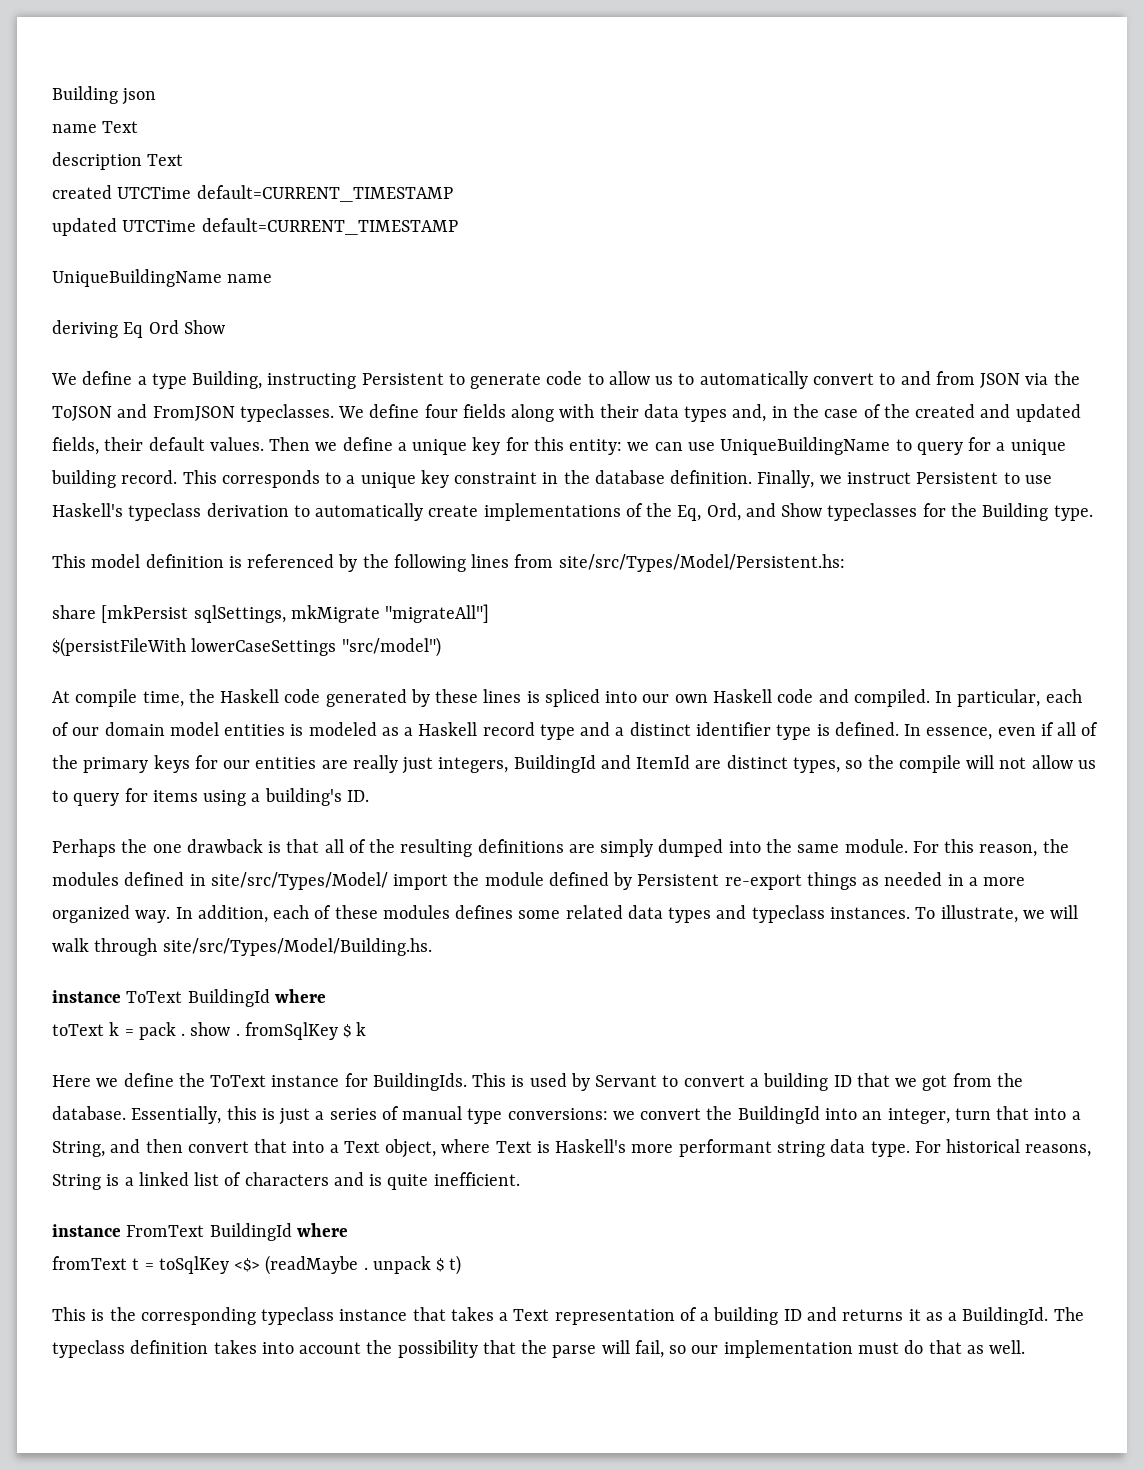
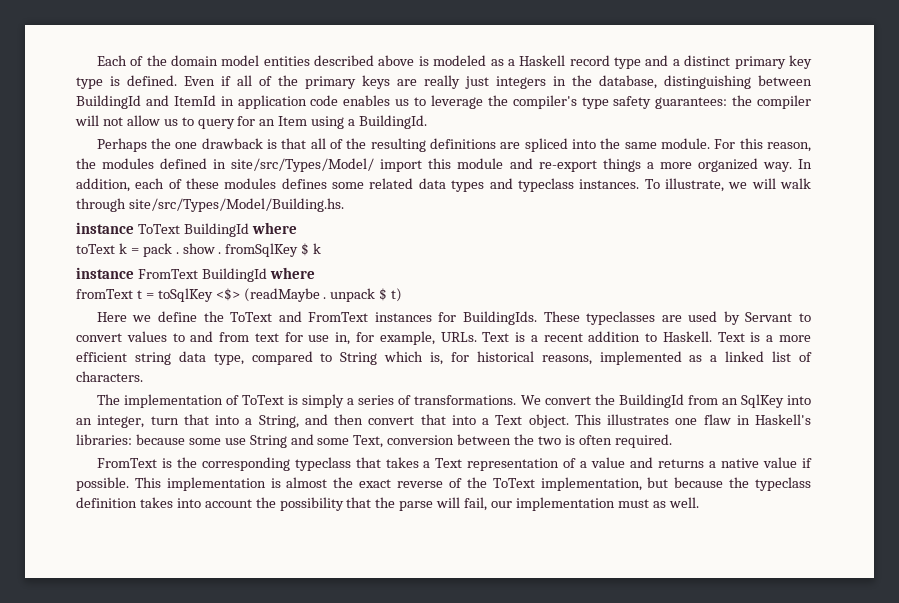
[52,86,157,105] [52,121,139,133] [52,152,184,170] [52,185,453,202] [52,218,458,236] [52,269,273,287] [52,320,225,338] [51,371,1080,389] [52,404,1081,422] [52,437,1066,455] [51,470,1052,488] [52,503,1093,521] [52,554,845,572] [52,604,490,623] [52,637,441,657] [52,689,1082,707] [52,722,100,736] Building json // name Text // description Text // created UTCTime default=CURRENT_TIMESTAMP // updated UTCTime default=CURRENT_TIMESTAMP // UniqueBuildingName name // deriving Eq Ord Show // We define a type Building, instructing Persistent to generate code to allow us to automatically convert to and from JSON via the ToJSON and FromJSON typeclasses. We define four fields along with their data types and, in the case of the created and updated fields, their default values. Then we define a unique key for this entity: we can use UniqueBuildingName to query for a unique building record. This corresponds to a unique key constraint in the database definition. Finally, we instruct Persistent to use Haskell's typeclass derivation to automatically create implementations of the Eq, Ord, and Show typeclasses for the Building type. // This model definition is referenced by the following lines from site/src/Types/Model/Persistent.hs: // share [mkPersist sqlSettings, mkMigrate "migrateAll"] // $(persistFileWith lowerCaseSettings "src/model") // At compile time, the Haskell code generated by these lines is spliced into our own Haskell code and compiled. In particular, each of our -> [96,55,167,66] Each of the
(286, 730) none -> [314,55,415,66] described above
[695,722,771,736] identifier -> [734,55,813,69] primary key
[904,724,1036,740] In essence, even -> [184,76,215,86] Even
[194,755,961,774] for our entities are really just integers, BuildingId and ItemId are distinct types, so the compile -> [397,75,812,89] [76,95,811,109] are really just integers in the database, distinguishing between BuildingId and ItemId in application code enables us to leverage the compiler's type safety guarantees: the compiler
[152,788,369,806] items using a building's ID. -> [259,115,428,129] an Item using a BuildingId.
[600,839,724,857] simply dumped -> [524,138,568,152] spliced
[453,872,964,890] the module defined by Persistent re-export things as needed in -> [428,158,641,172] this module and re-export things
[52,1073,1023,1091] [52,1106,1081,1125] [52,1139,1092,1158] [52,1172,520,1190] // Here we define the ToText instance for BuildingIds. This is used by Servant to convert a building ID that we got from the database. Essentially, this is just a series of manual type conversions: we convert the BuildingId into an integer, turn that into a String, and then convert that into a Text object, where Text is Haskell's more performant string data type. For historical reasons, String is a linked list of characters and is quite inefficient. -> (322, 248) none
[52,1307,86,1321] This -> [96,311,811,325] [76,331,811,345] [76,351,812,365] [76,371,143,382] [96,394,811,408] [76,414,811,428] [76,434,672,448] [96,458,157,468] Here we define the ToText and FromText instances for BuildingIds. These typeclasses are used by Servant to convert values to and from text for use in, for example, URLs. Text is a recent addition to Haskell. Text is a more efficient string data type, compared to String which is, for historical reasons, implemented as a linked list of characters. // The implementation of ToText is simply a series of transformations. We convert the BuildingId from an SqlKey into an integer, turn that into a String, and then convert that into a Text object. This illustrates one flaw in Haskell's libraries: because some use String and some Text, conversion between the two is often required. // FromText
[339,1309,408,1321] instance -> (351, 464) none
[713,1307,1084,1325] building ID and returns it as a BuildingId. The -> [591,457,812,468] [76,477,750,491] value and returns a native value if possible. This implementation is almost the exact reverse of the ToText implementation, but because the
[669,1345,687,1354] so -> (488, 504) none
[904,1340,962,1354] do that -> (649, 503) none

